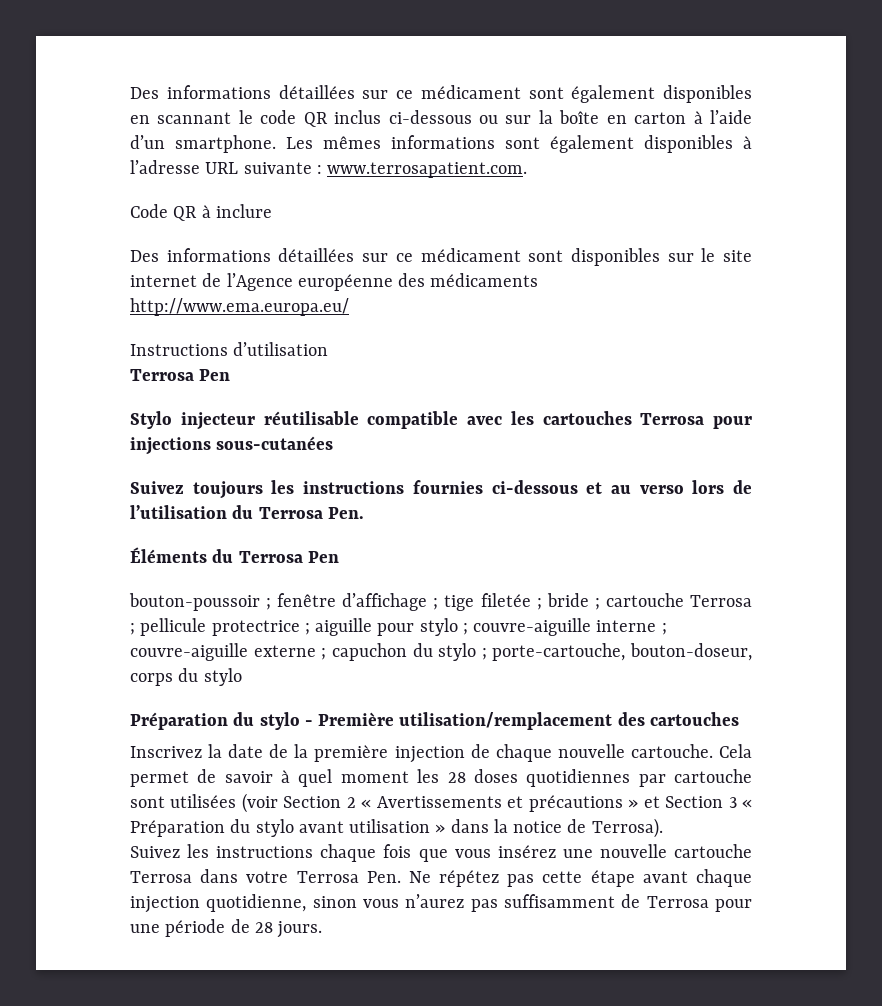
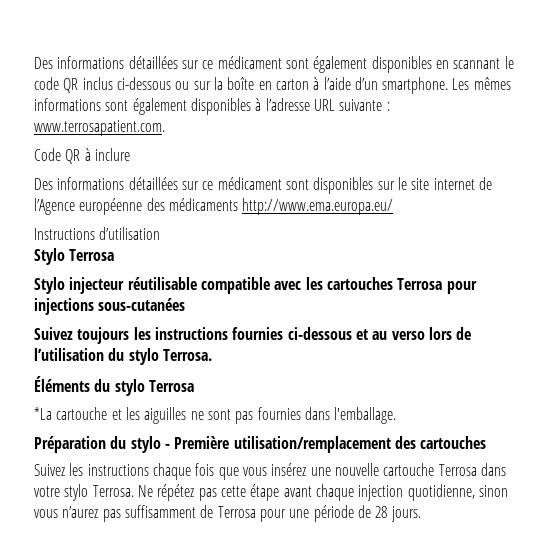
[130,369,231,381] Terrosa Pen -> [34,248,115,265] Stylo Terrosa
[258,507,364,519] Terrosa Pen. -> [128,348,212,365] stylo Terrosa.
[238,551,339,563] [129,593,753,611] [130,618,667,636] [130,643,752,661] [130,668,242,686] Terrosa Pen // bouton-poussoir ; fenêtre d’affichage ; tige filetée ; bride ; cartouche Terrosa ; pellicule protectrice ; aiguille pour stylo ; couvre-aiguille interne ; couvre-aiguille externe ; capuchon du stylo ; porte-cartouche, bouton-doseur, corps du stylo -> [114,379,194,396] [34,407,397,424] stylo Terrosa // *La cartouche et les aiguilles ne sont pas fournies dans l'emballage.
[130,744,753,763] [130,769,753,787] [130,793,752,813] [130,818,663,838] // Inscrivez la date de la première injection de chaque nouvelle cartouche. Cela permet de savoir à quel moment les 28 doses quotidiennes par cartouche sont utilisées (voir Section 2 « Avertissements et précautions » et Section 3 « Préparation du stylo avant utilisation » dans la notice de Terrosa). -> (487, 442) none
[296,871,401,883] Terrosa Pen. -> [64,484,134,501] stylo Terrosa.

